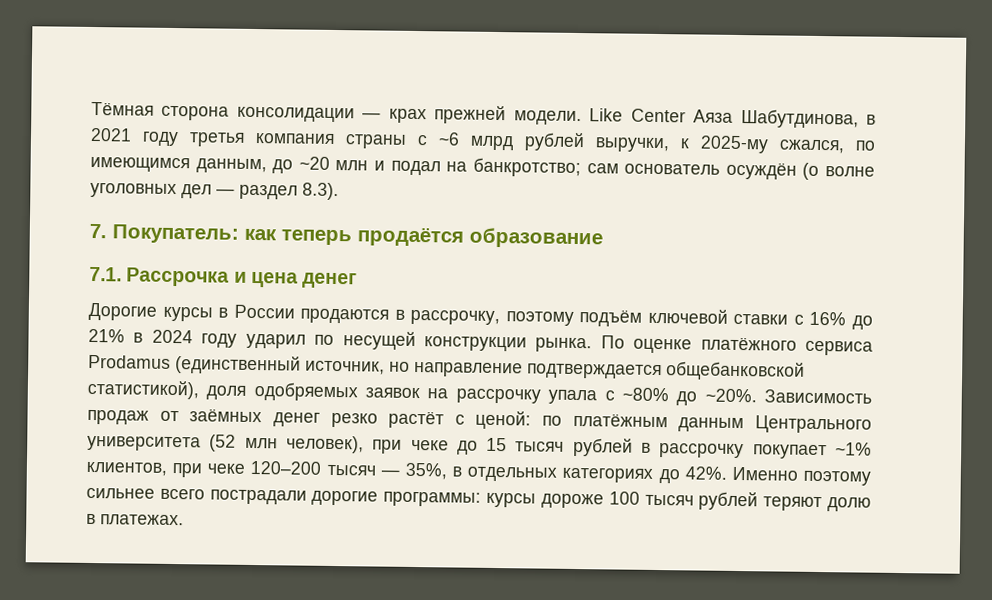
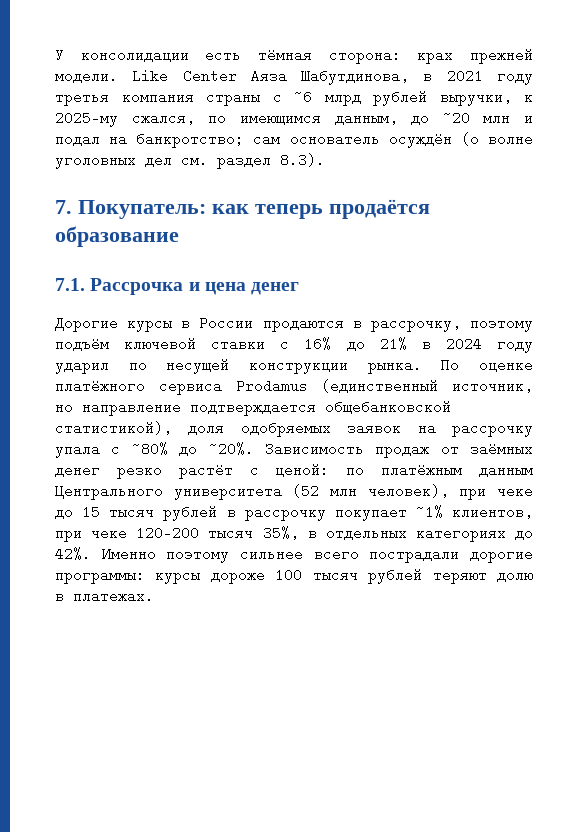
[91,101,382,123] Тёмная сторона консолидации — -> [55,46,401,64] У консолидации есть тёмная сторона:
[216,188,235,195] — -> [181,151,208,168] см.
[380,469,400,476] — -> (254, 534) none

